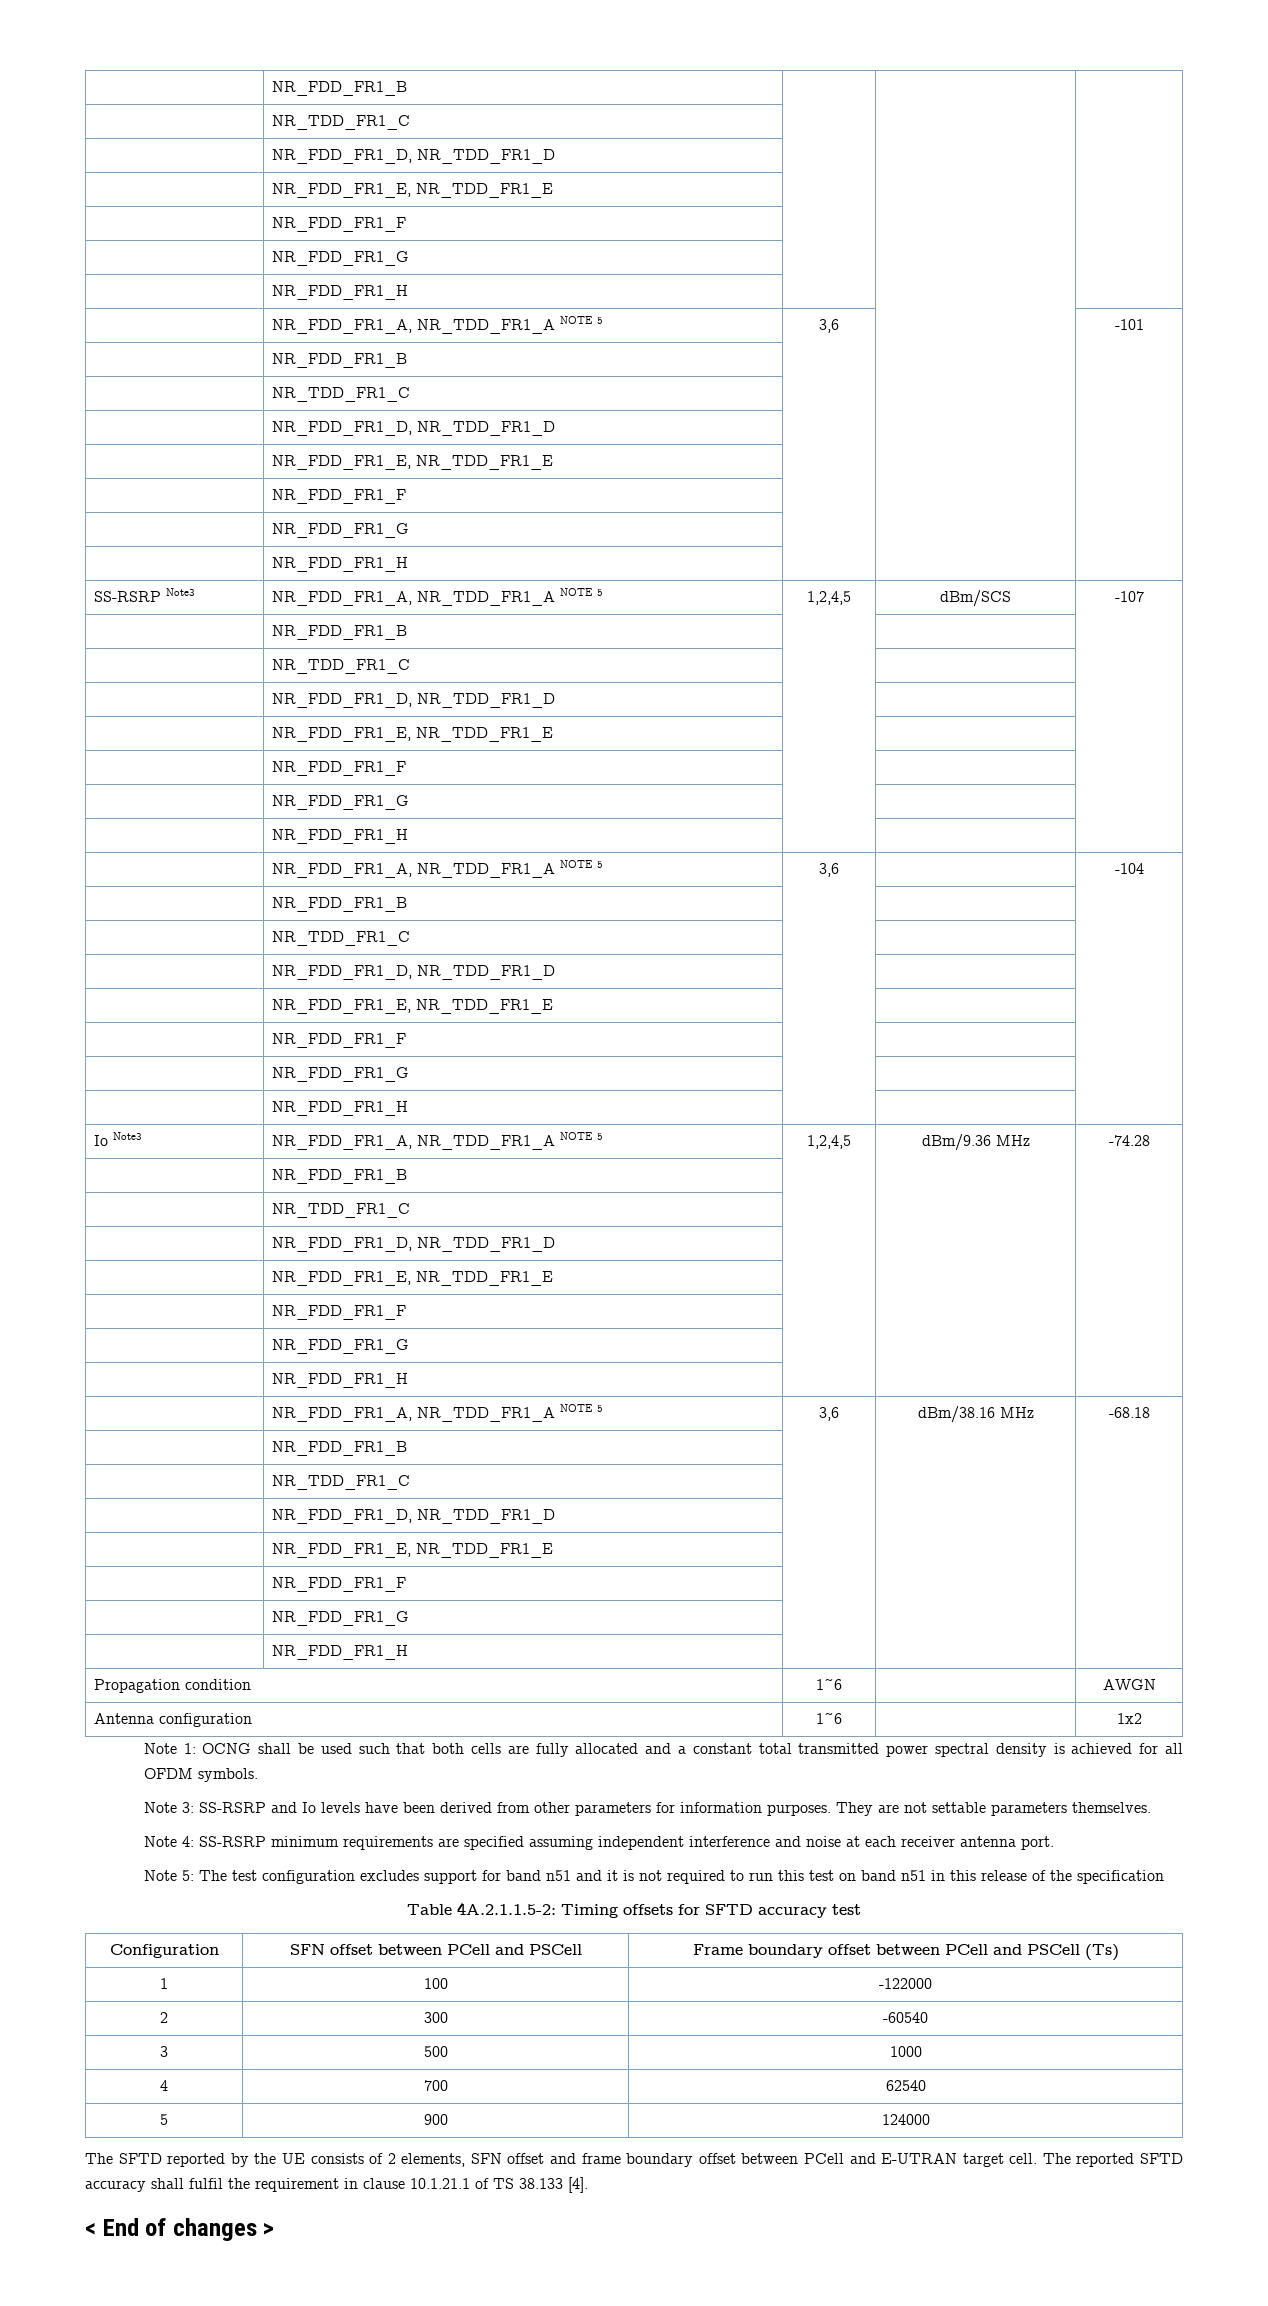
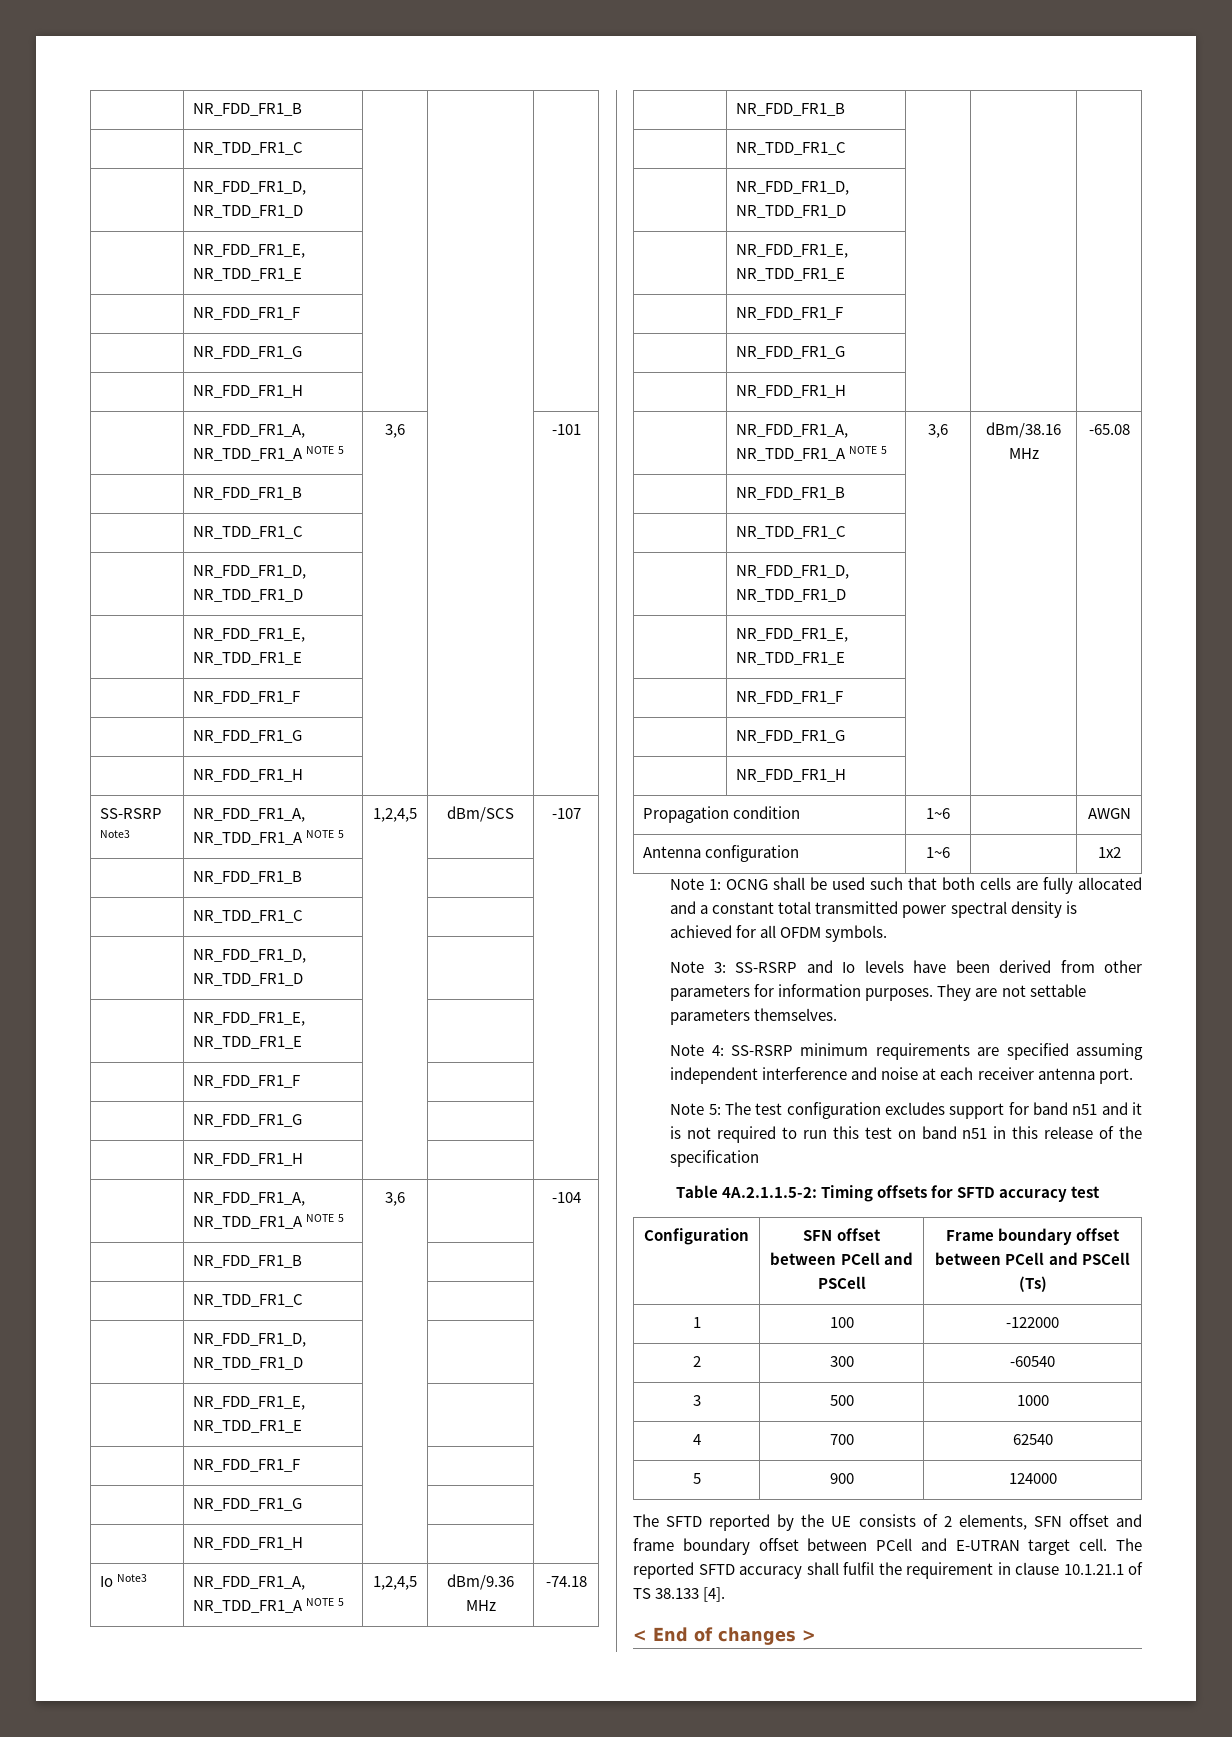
[1108,1135,1150,1146] -74.28 -> [545,1576,587,1587] -74.18
[1108,1407,1150,1418] -68.18 -> [1088,424,1130,435] -65.08

